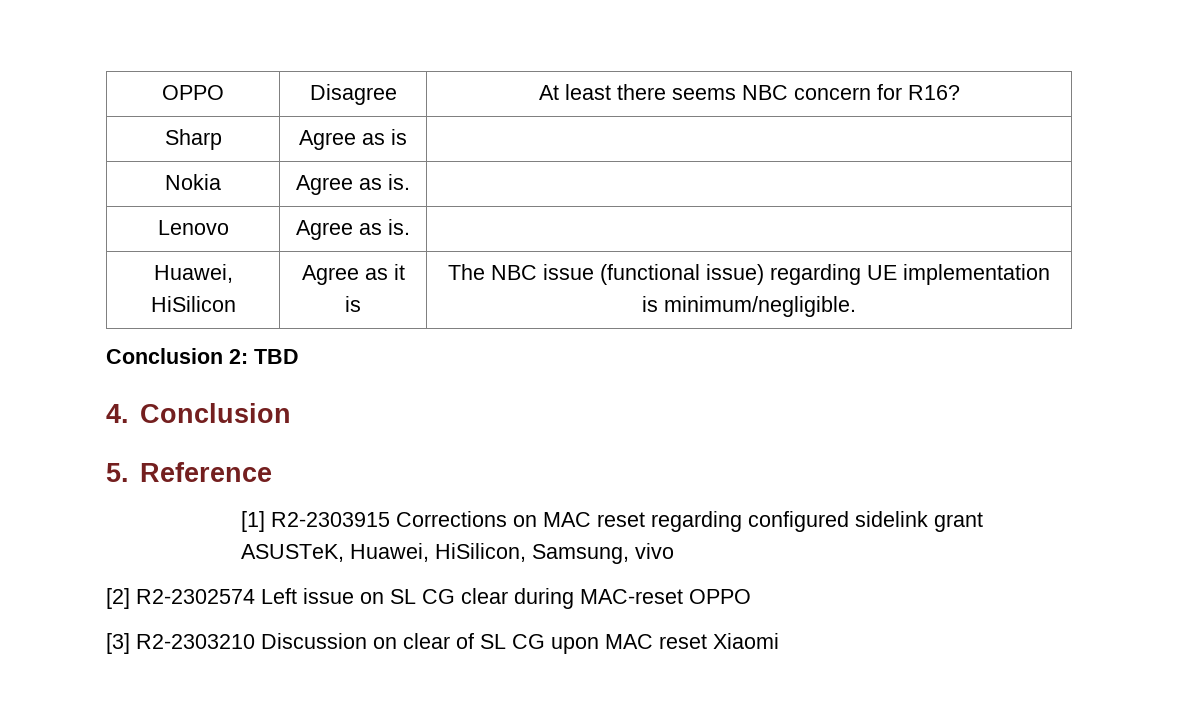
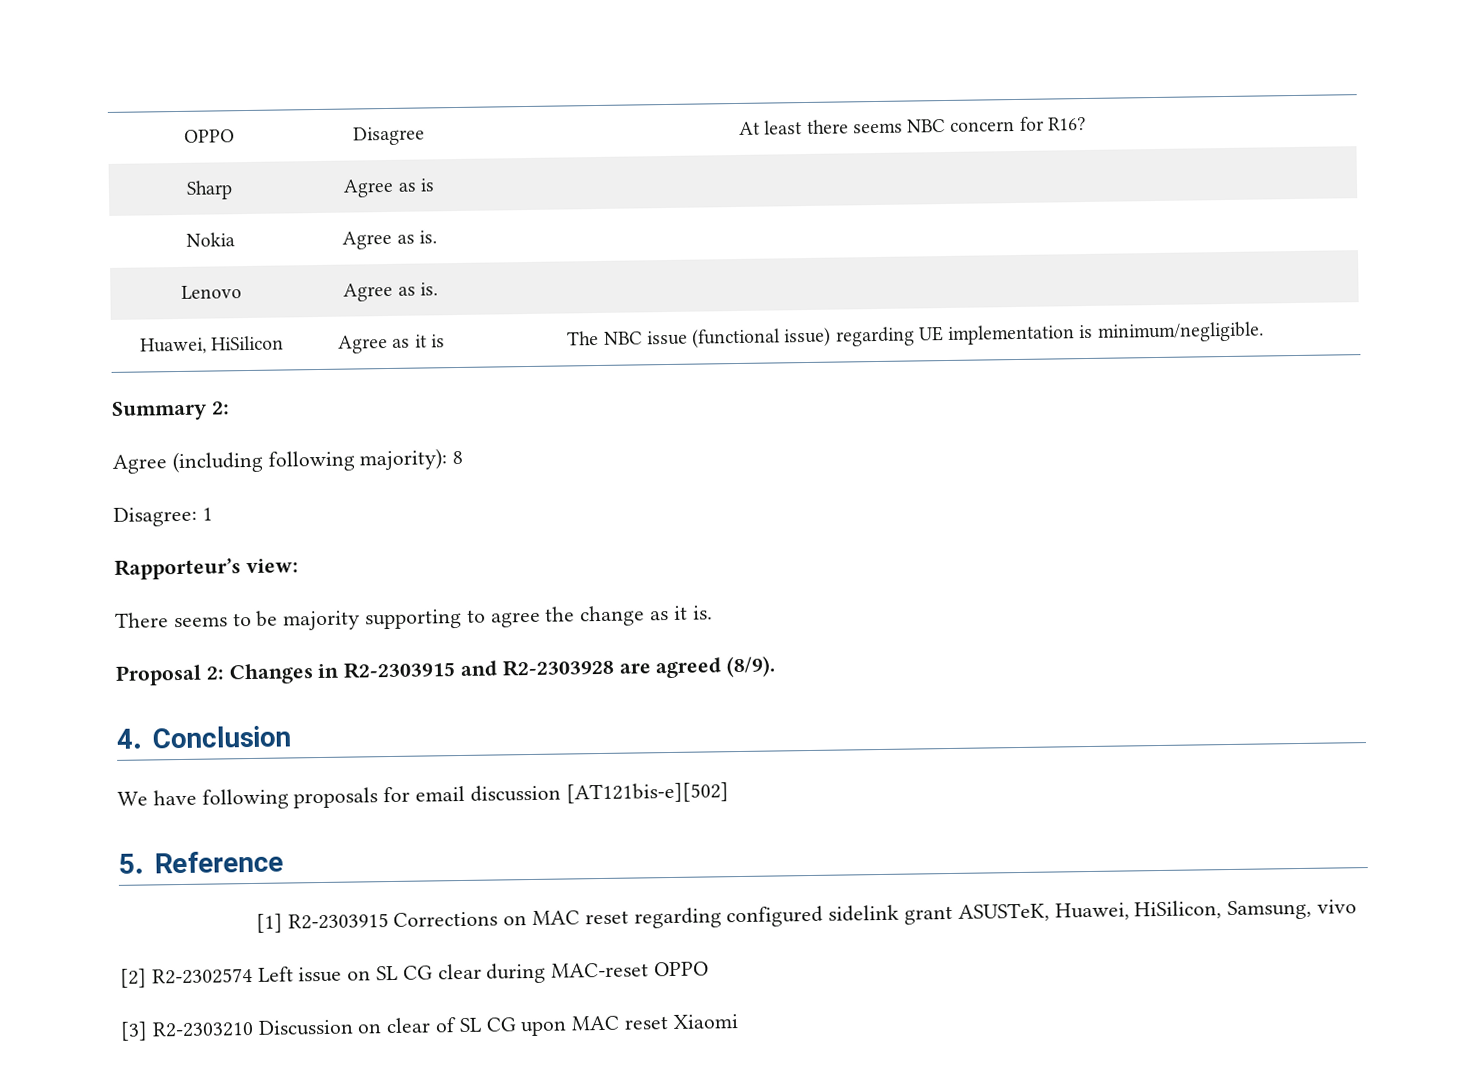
[106,348,299,364] [106,403,291,423] Conclusion 2: TBD // 4. Conclusion -> [111,400,230,421] [112,448,464,474] [113,506,213,527] [114,558,299,580] [115,605,713,631] [115,655,776,686] [116,725,291,749] [117,782,729,810] Summary 2: // Agree (including following majority): 8 // Disagree: 1 // Rapporteur’s view: // There seems to be majority supporting to agree the change as it is. // Proposal 2: Changes in R2-2303915 and R2-2303928 are agreed (8/9). // 4. Conclusion // We have following proposals for email discussion [AT121bis-e][502]

